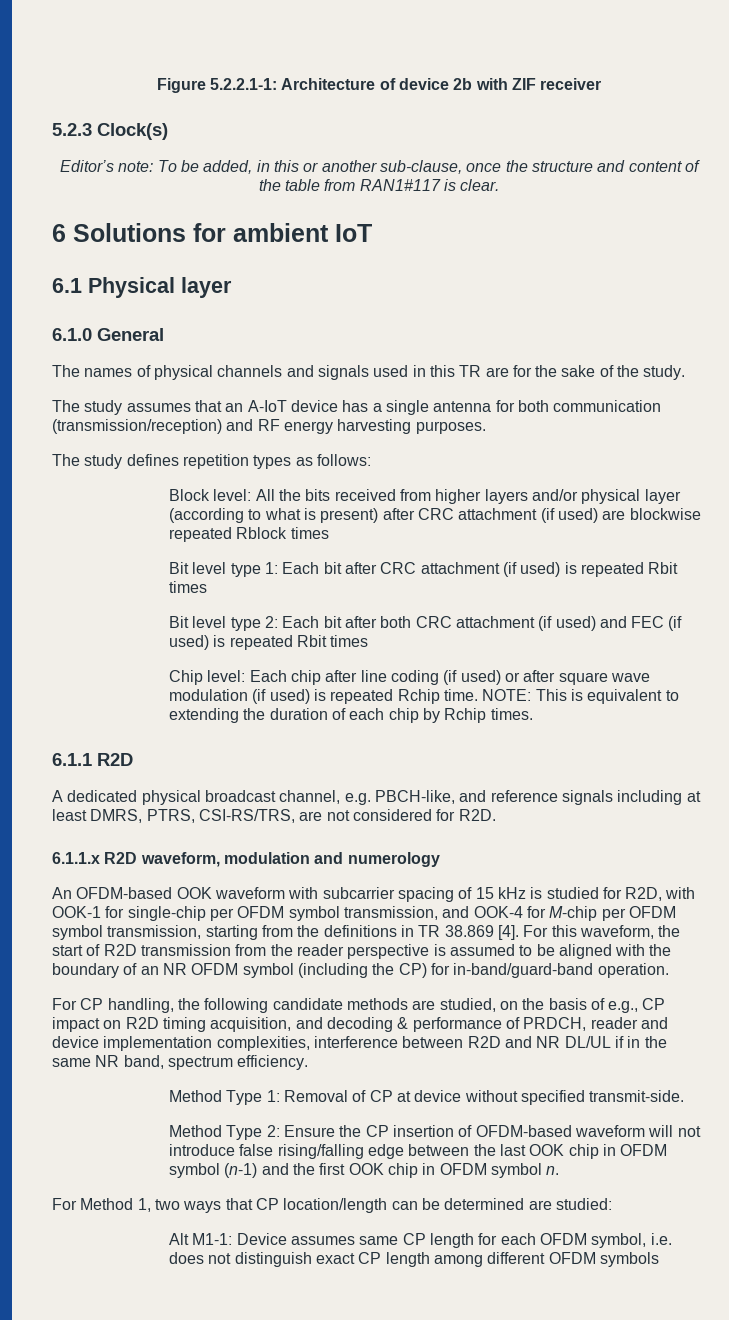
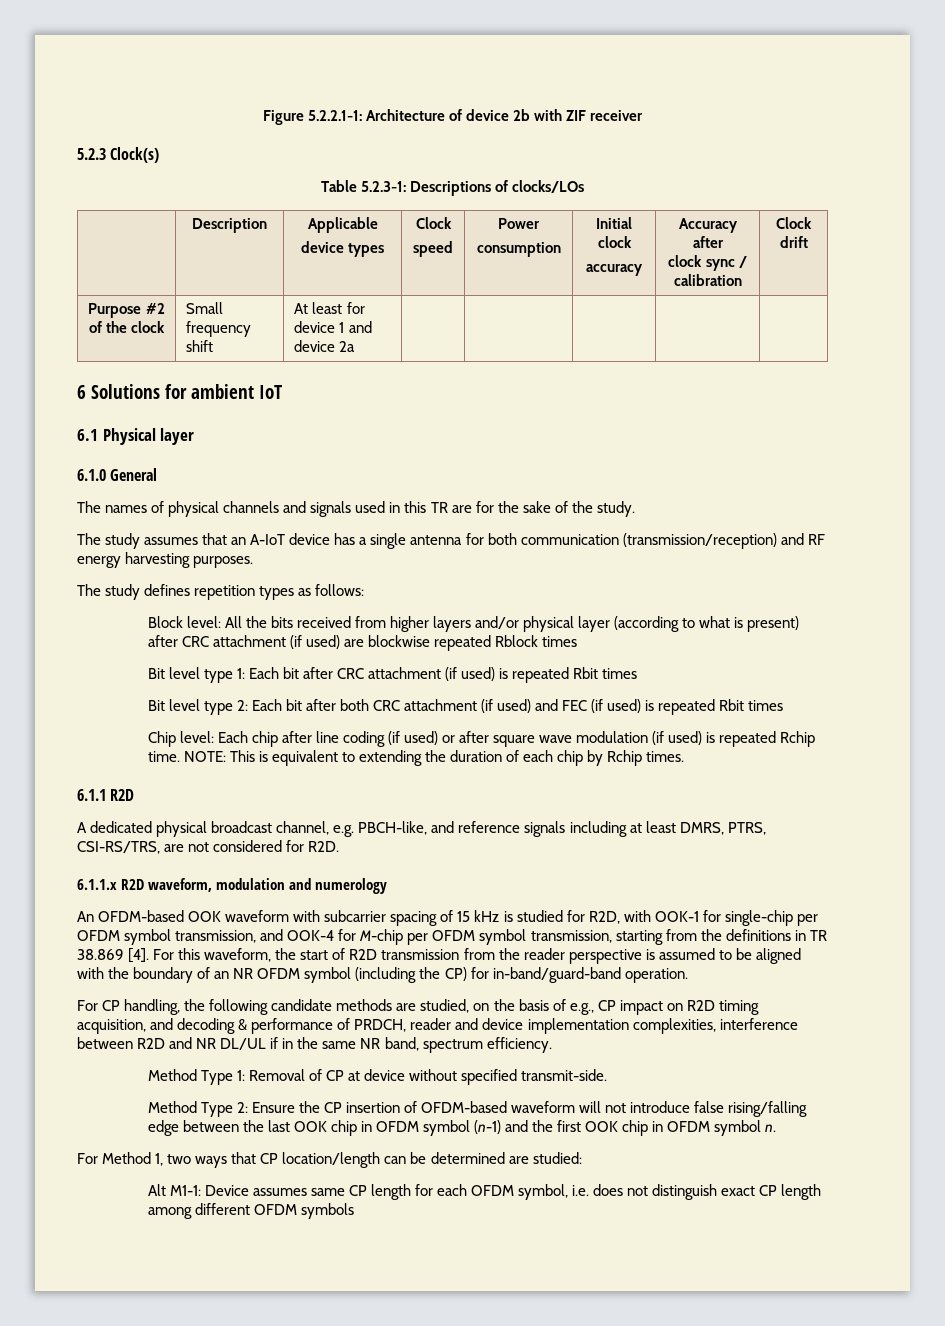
[60,160,700,174] [258,179,500,191] Editor’s note: To be added, in this or another sub-clause, once the structure and content of the table from RAN1#117 is clear. -> [320,180,585,196] [192,218,267,233] [307,217,378,233] [300,241,385,257] [415,217,452,229] [413,241,453,257] [498,218,540,229] [476,242,561,257] [596,217,632,229] [597,236,632,248] [586,264,643,276] [678,218,738,233] [692,236,724,248] [668,255,747,271] [673,274,742,286] [776,217,812,229] [779,236,808,248] [88,303,165,318] [88,321,166,333] [186,302,224,314] [186,321,252,337] [186,340,214,352] [294,302,365,314] [294,321,372,333] [294,340,356,352] Table 5.2.3-1: Descriptions of clocks/LOs // | Description | Applicable // device types | Clock // speed | Power // consumption | Initial clock // accuracy | Accuracy after // clock sync / calibration | Clock drift // Purpose #2 of the clock | Small frequency shift | At least for device 1 and device 2a | | | | |

